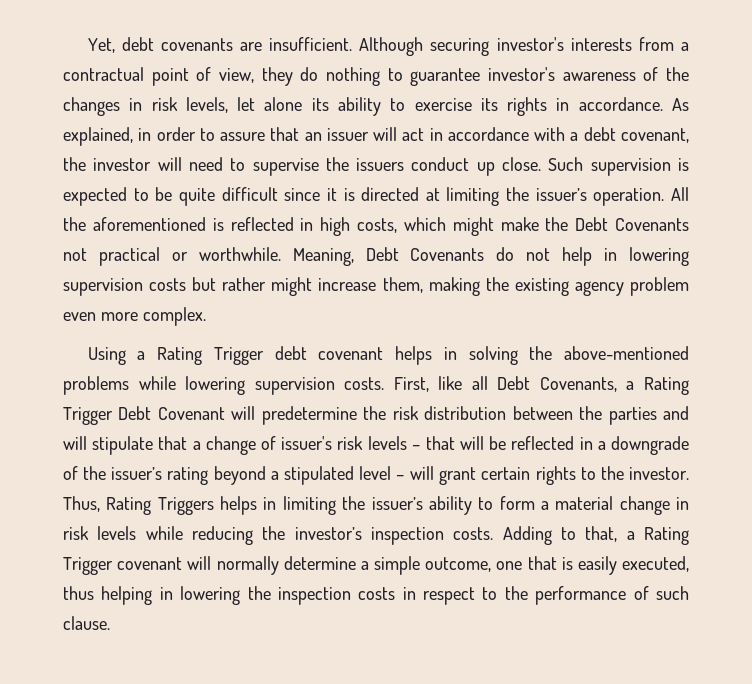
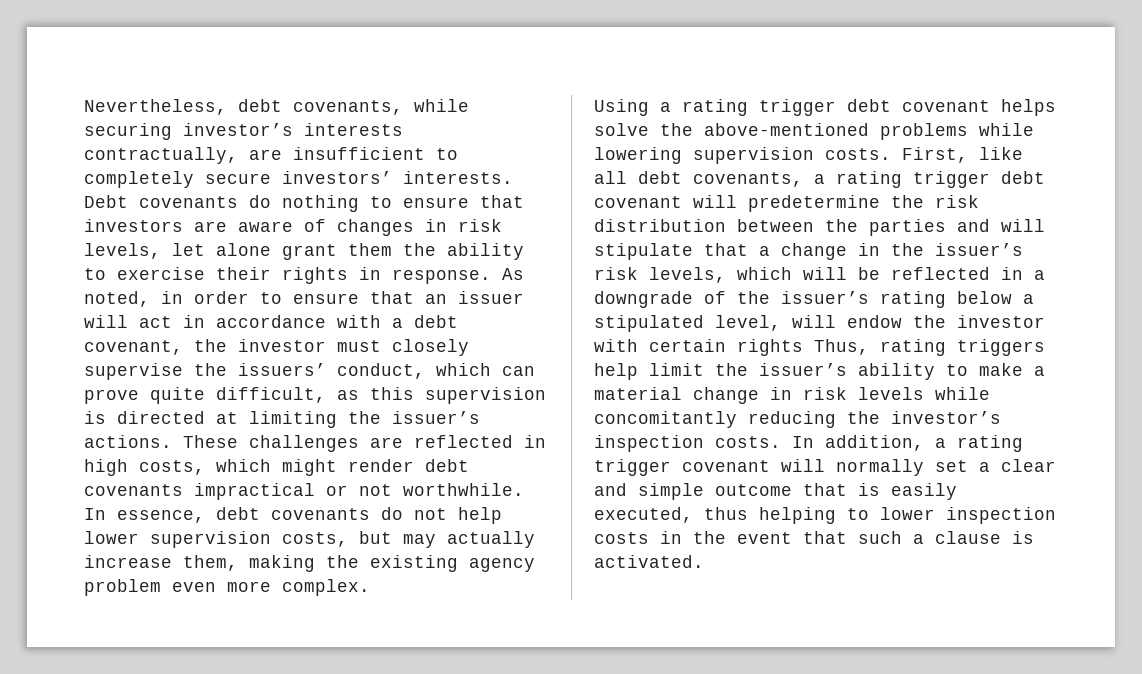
[87,37,689,56] [63,67,689,86] Yet, debt covenants are insufficient. Although securing investor's interests from a contractual point of view, they do nothing to guarantee investor's awareness of the -> [84,99,469,115] [84,123,403,140] [84,147,458,164] [84,171,513,188] [84,195,524,212] [84,219,326,232] Nevertheless, debt covenants, while securing investor’s interests contractually, are insufficient to completely secure investors’ interests. Debt covenants do nothing to ensure that investors are aware of
[311,98,329,111] its -> [282,243,436,260] grant them the
[480,98,498,111] its -> [216,267,271,280] their
[578,97,689,111] [63,127,133,146] accordance. As explained, -> [392,268,524,284] [84,291,150,307] response. As noted,
[220,132,266,141] assure -> [293,293,359,304] ensure
[157,157,689,176] [63,187,337,206] will need to supervise the issuers conduct up close. Such supervision is expected to be quite difficult since it -> [337,339,469,356] [84,363,535,380] [84,387,546,404] must closely supervise the issuers’ conduct, which can prove quite difficult, as this supervision
[593,187,689,206] [63,217,224,231] operation. All the aforementioned is -> [84,435,403,452] actions. These challenges are
[500,217,689,231] [63,247,689,266] [63,277,313,296] make the Debt Covenants not practical or worthwhile. Meaning, Debt Covenants do not help in lowering supervision costs but rather might -> [348,459,469,472] [84,483,524,500] [84,507,502,524] [84,531,535,548] render debt covenants impractical or not worthwhile. In essence, debt covenants do not help lower supervision costs, but may actually
[157,347,264,365] Rating Trigger -> [682,99,836,116] rating trigger
[443,346,518,365] in solving -> [594,123,649,136] solve
[497,376,689,395] [63,406,225,425] Debt Covenants, a Rating Trigger Debt Covenant -> [638,171,1045,188] [594,196,682,208] debt covenants, a rating trigger debt covenant
[260,436,455,450] of issuer's risk levels – that -> [858,243,1023,256] [594,267,792,283] in the issuer’s risk levels, which
[213,466,266,485] beyond -> [957,291,1012,304] below
[358,466,690,485] [63,496,336,515] level – will grant certain rights to the investor. Thus, Rating Triggers helps in limiting -> [715,315,1045,331] [594,339,1045,356] [594,363,704,380] level, will endow the investor with certain rights Thus, rating triggers help limit
[499,496,535,510] form -> [979,363,1023,376] make
(183, 533) none -> [594,411,737,428] concomitantly
[502,526,690,545] [63,556,523,575] Adding to that, a Rating Trigger covenant will normally determine a simple outcome, one -> [792,435,1023,452] [594,459,1056,476] [594,483,792,500] In addition, a rating trigger covenant will normally set a clear and simple outcome
[159,586,690,605] [63,616,110,630] in lowering the inspection costs in respect to the performance of such clause. -> [847,507,1056,524] [594,531,1034,544] [594,555,704,568] to lower inspection costs in the event that such a clause is activated.

